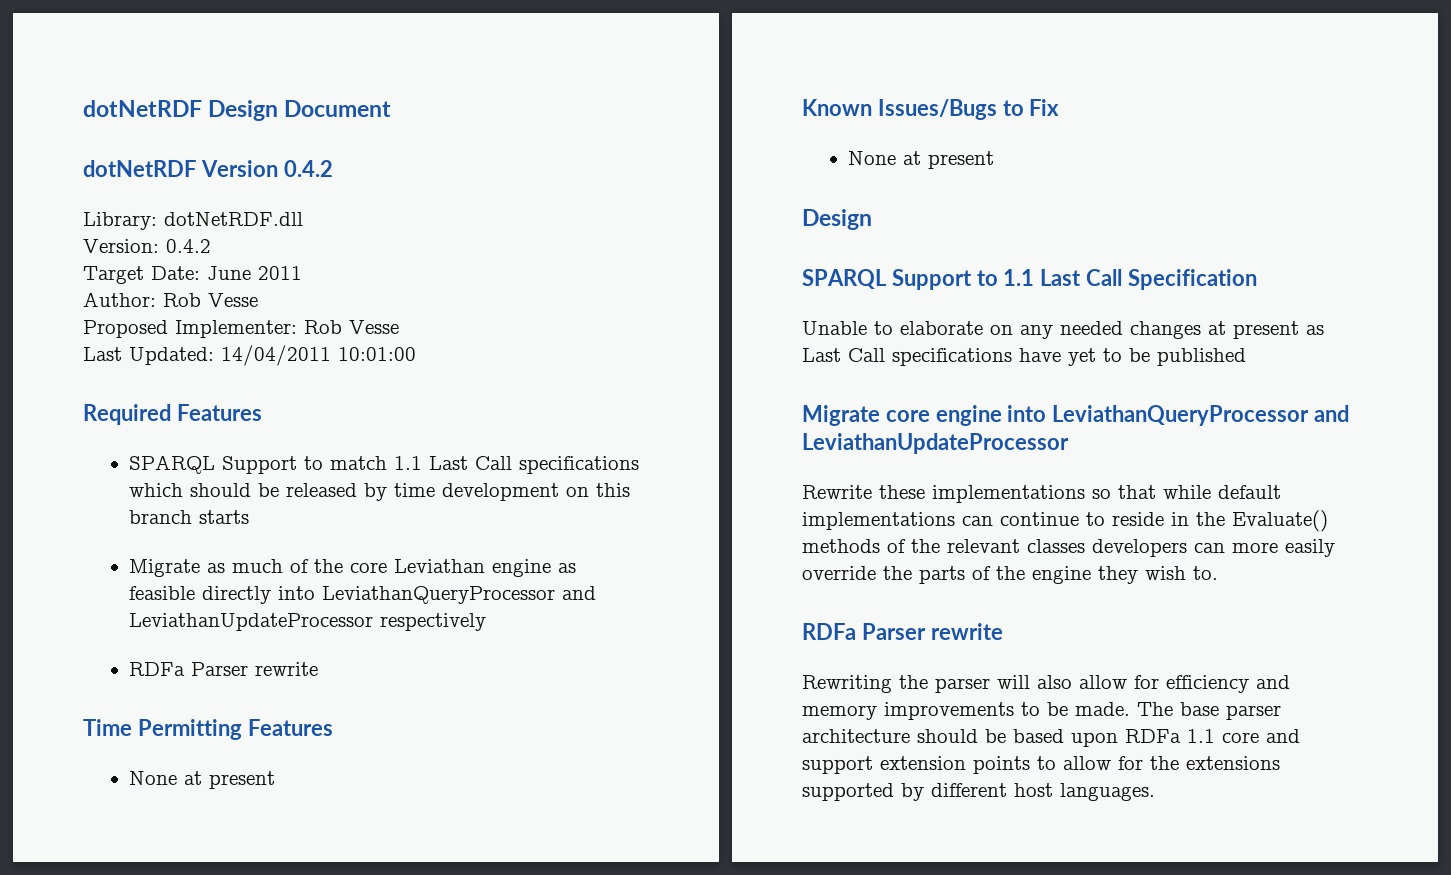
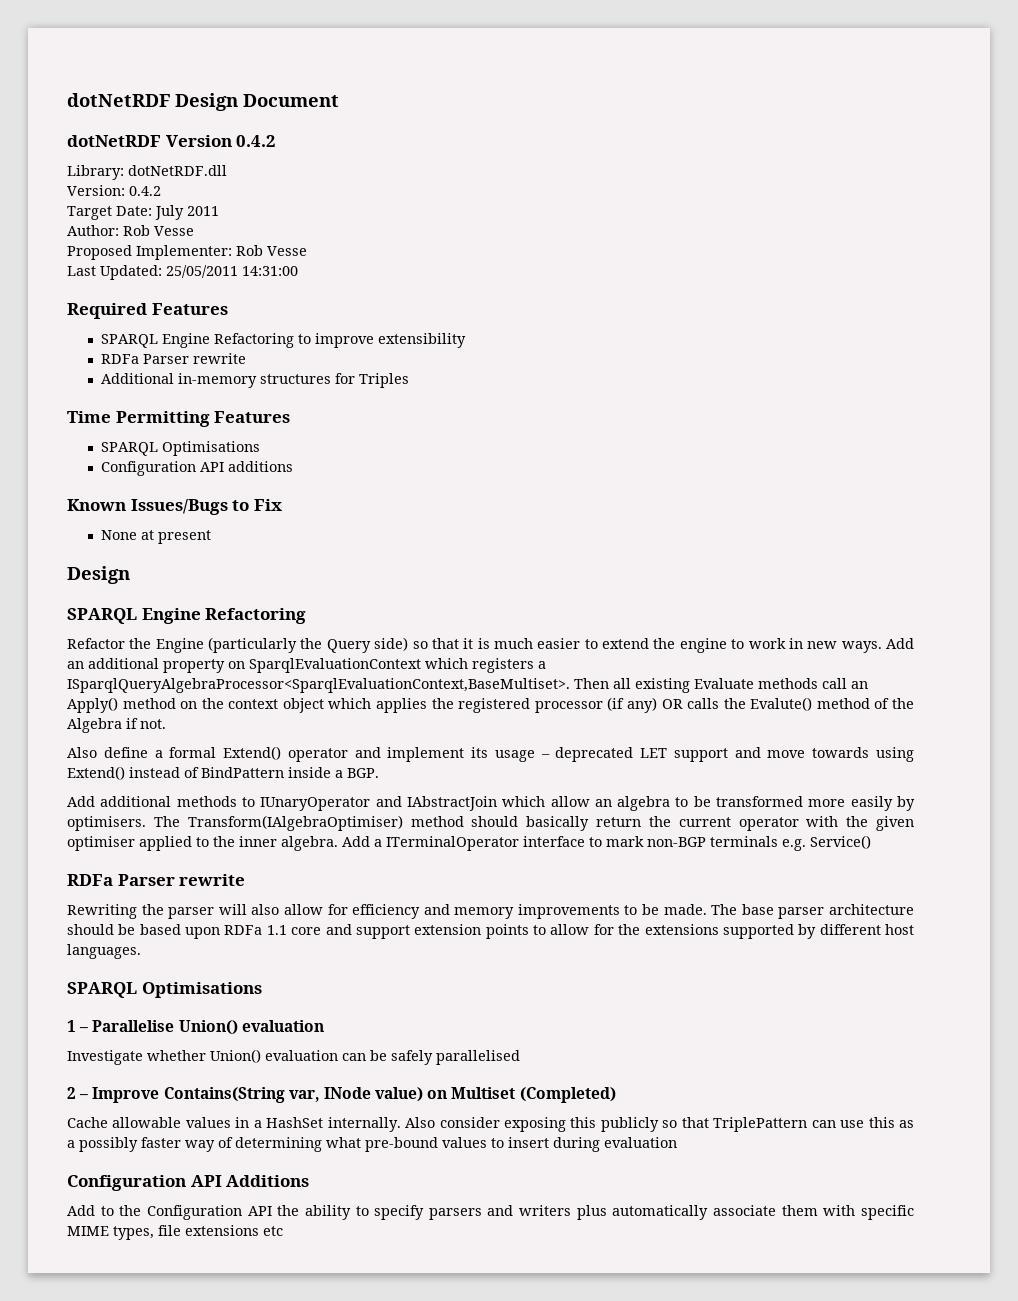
[207,266,251,280] June -> [155,205,184,220] July
[221,345,416,366] 14/04/2011 10:01:00 -> [166,265,298,278] 25/05/2011 14:31:00
[222,456,640,474] [129,483,631,501] [129,510,250,524] [129,559,577,577] [129,586,597,604] [129,613,487,631] [129,662,319,676] [83,719,333,740] [129,771,276,789] Support to match 1.1 Last Call specifications which should be released by time development on this branch starts // Migrate as much of the core Leviathan engine as feasible directly into LeviathanQueryProcessor and LeviathanUpdateProcessor respectively // RDFa Parser rewrite // Time Permitting Features // None at present -> [161,333,466,348] [100,353,246,364] [100,373,409,388] [67,411,291,427] [100,441,260,456] [100,461,293,476] Engine Refactoring to improve extensibility // RDFa Parser rewrite // Additional in-memory structures for Triples // Time Permitting Features // SPARQL Optimisations // Configuration API additions
[891,269,1257,290] [802,321,1324,339] [802,348,1246,366] [802,405,1350,426] [802,433,1069,454] [802,485,1281,503] [802,510,1328,532] [802,539,1335,557] [802,566,1218,584] Support to 1.1 Last Call Specification // Unable to elaborate on any needed changes at present as Last Call specifications have yet to be published // Migrate core engine into LeviathanQueryProcessor and LeviathanUpdateProcessor // Rewrite these implementations so that while default implementations can continue to reside in the Evaluate() methods of the relevant classes developers can more easily override the parts of the engine they wish to. -> [141,608,307,624] [67,637,915,653] [67,658,546,673] [67,678,868,693] [67,697,914,713] [67,718,166,733] [67,746,914,762] [67,766,379,780] [67,796,915,811] [67,815,915,831] [67,835,871,851] Engine Refactoring // Refactor the Engine (particularly the Query side) so that it is much easier to extend the engine to work in new ways. Add an additional property on SparqlEvaluationContext which registers a ISparqlQueryAlgebraProcessor<SparqlEvaluationContext,BaseMultiset>. Then all existing Evaluate methods call an Apply() method on the context object which applies the registered processor (if any) OR calls the Evalute() method of the Algebra if not. // Also define a formal Extend() operator and implement its usage – deprecated LET support and move towards using Extend() instead of BindPattern inside a BGP. // Add additional methods to IUnaryOperator and IAbstractJoin which allow an algebra to be transformed more easily by optimisers. The Transform(IAlgebraOptimiser) method should basically return the current operator with the given optimiser applied to the inner algebra. Add a ITerminalOperator interface to mark non-BGP terminals e.g. Service()
(1155, 792) none -> [67,982,262,998] [67,1020,324,1035] [67,1049,520,1065] [67,1087,616,1103] [67,1117,915,1132] [67,1137,677,1152] [67,1175,310,1191] [67,1205,914,1220] [67,1225,283,1240] // SPARQL Optimisations // 1 – Parallelise Union() evaluation // Investigate whether Union() evaluation can be safely parallelised // 2 – Improve Contains(String var, INode value) on Multiset (Completed) // Cache allowable values in a HashSet internally. Also consider exposing this publicly so that TriplePattern can use this as a possibly faster way of determining what pre-bound values to insert during evaluation // Configuration API Additions // Add to the Configuration API the ability to specify parsers and writers plus automatically associate them with specific MIME types, file extensions etc

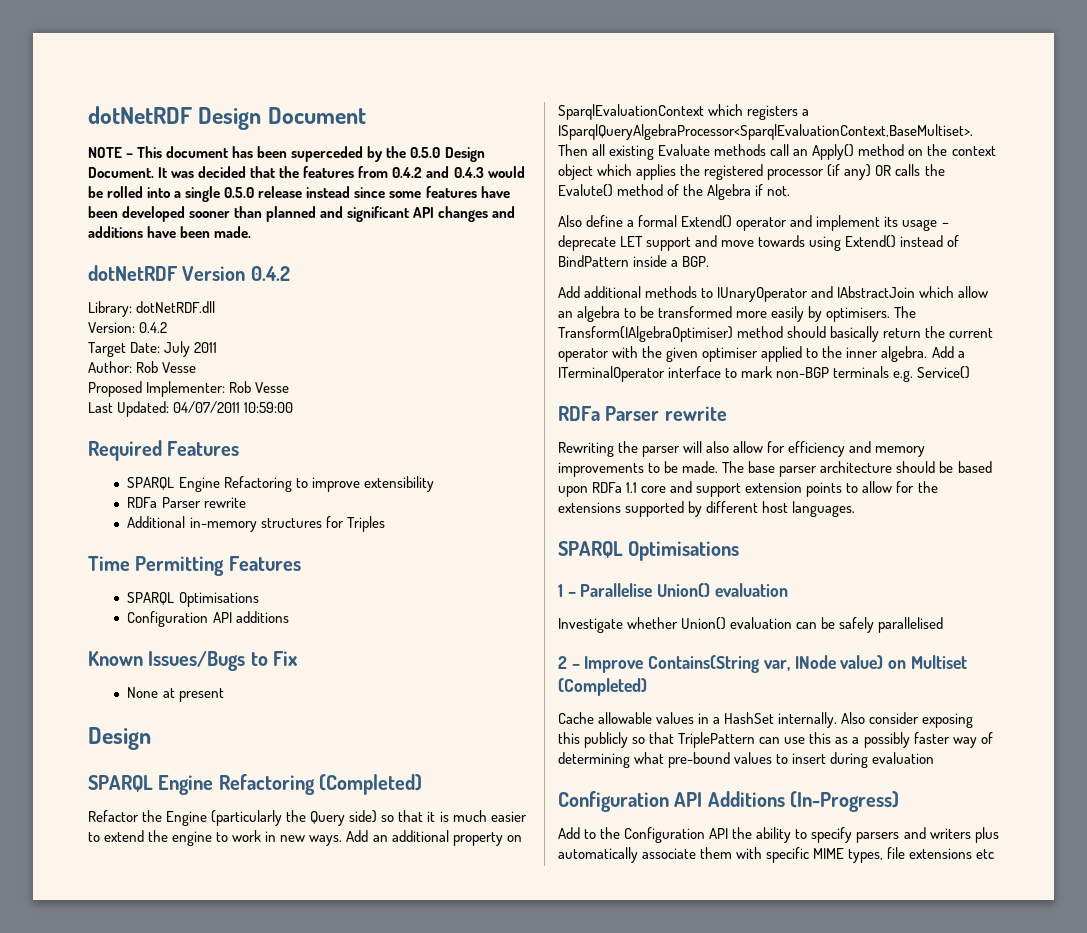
(339, 100) none -> [88,146,485,162] [88,166,525,178] [88,186,510,202] [88,206,516,222] [88,226,252,238] // NOTE – This document has been superceded by the 0.5.0 Design Document. It was decided that the features from 0.4.2 and 0.4.3 would be rolled into a single 0.5.0 release instead since some features have been developed sooner than planned and significant API changes and additions have been made.
[166,265,298,278] 25/05/2011 14:31:00 -> [173,401,294,413] 04/07/2011 10:59:00
(307, 616) none -> [319,774,423,795] (Completed)
[555,747,634,762] deprecated -> [558,235,616,251] deprecate
(310, 1181) none -> [790,791,900,812] (In-Progress)

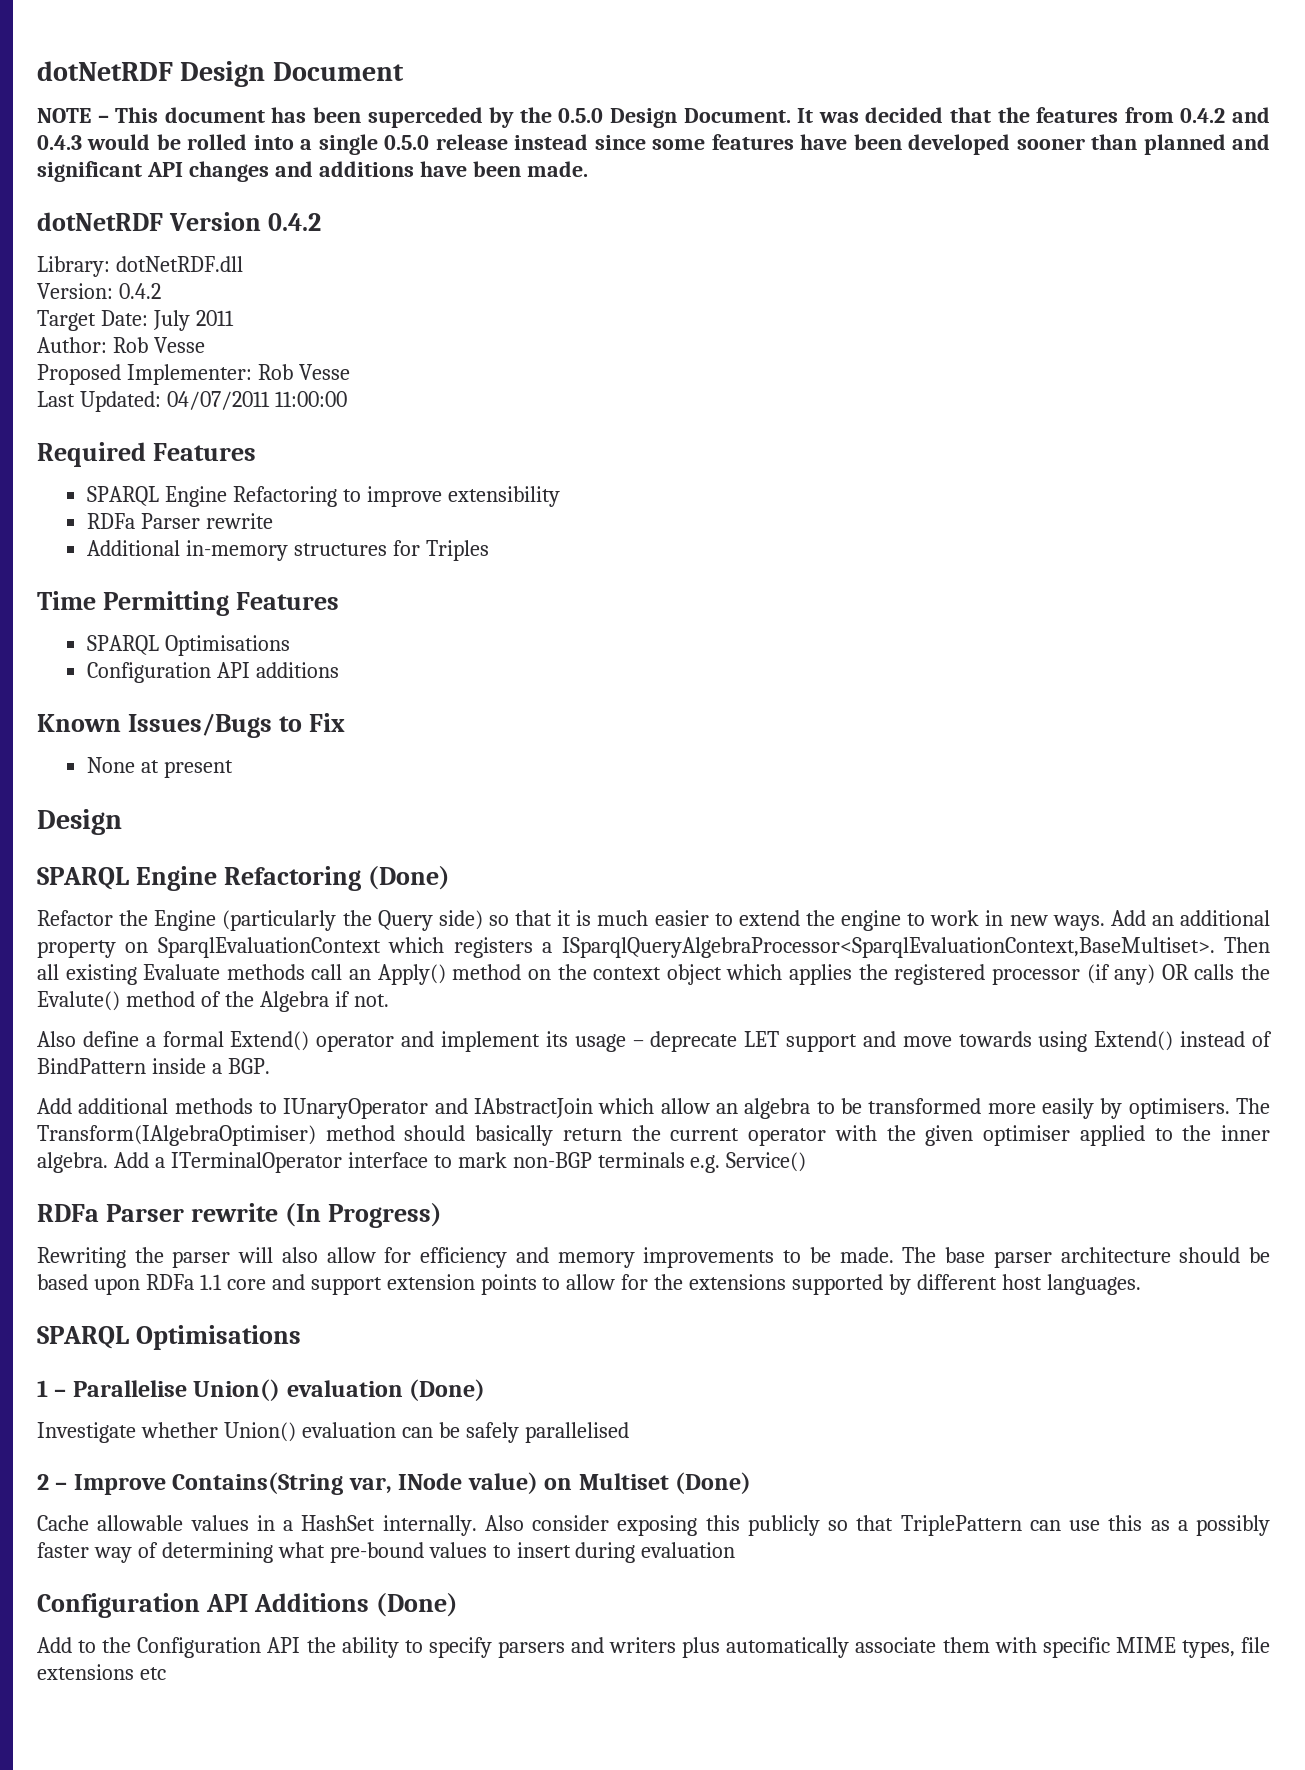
[244,402,294,413] 10:59:00 -> [274,391,347,407] 11:00:00
[319,774,423,795] (Completed) -> [367,866,450,890] (Done)
(727, 413) none -> [284,1203,442,1228] (In Progress)
(788, 590) none -> [409,1379,486,1401] (Done)
[558,678,647,696] (Completed) -> [675,1472,752,1494] (Done)
[790,791,900,812] (In-Progress) -> [375,1593,458,1617] (Done)

